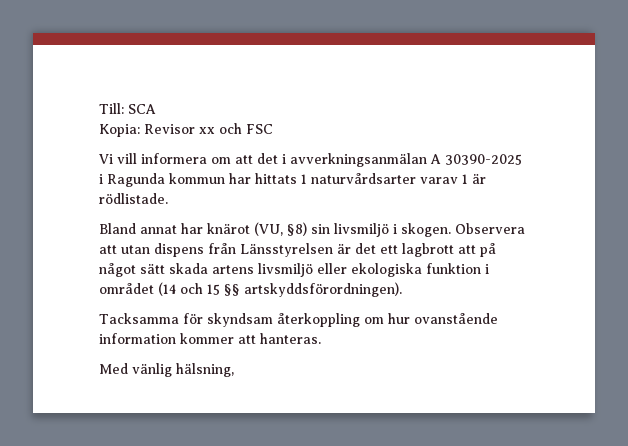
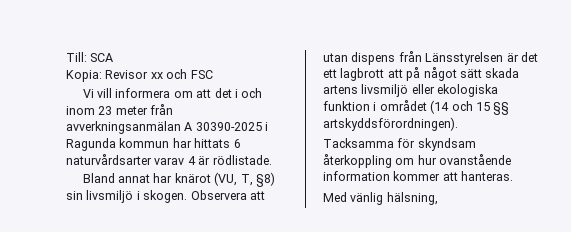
(286, 159) none -> [241,88,263,98] [66,104,174,115] och inom 23 meter från
[301,174,307,184] 1 -> [233,139,241,148] 6
[462,174,468,184] 1 -> [187,156,196,165] 4
(283, 229) none -> [240,174,253,186] T,

